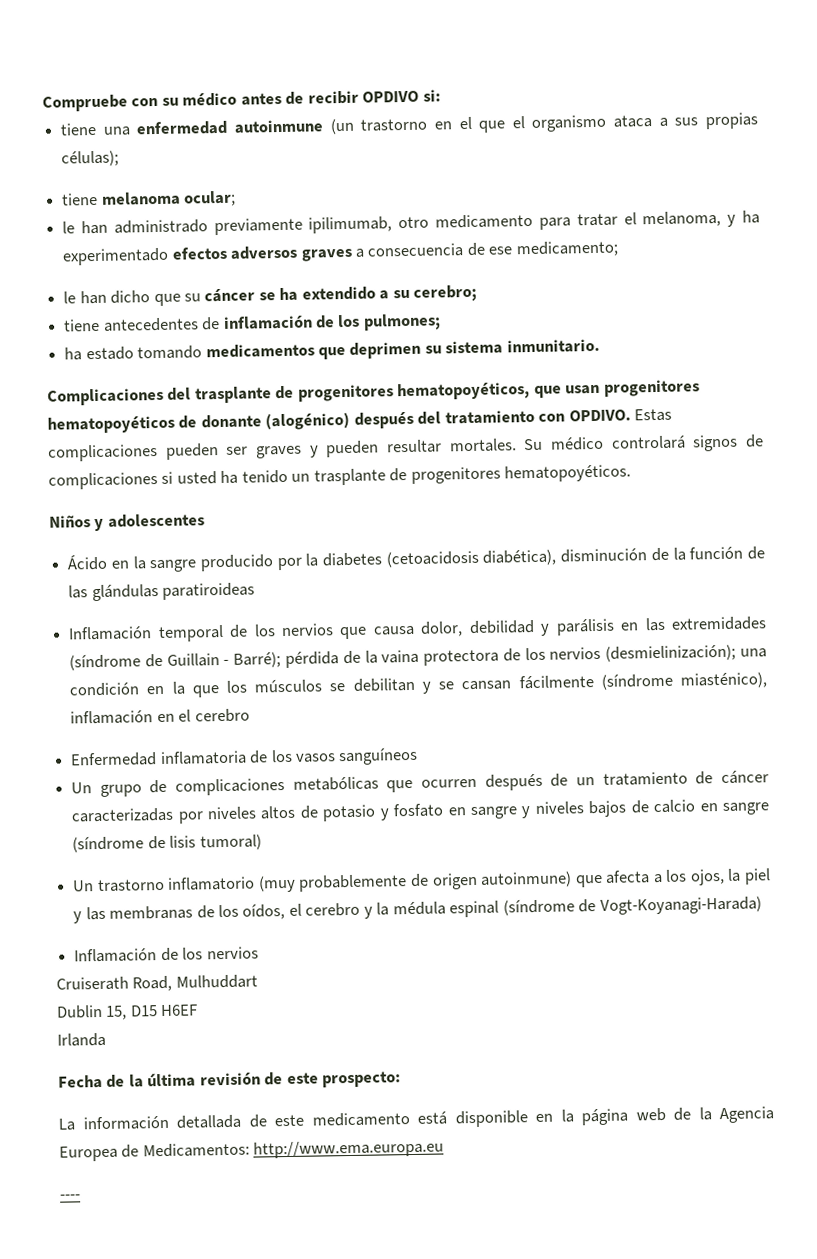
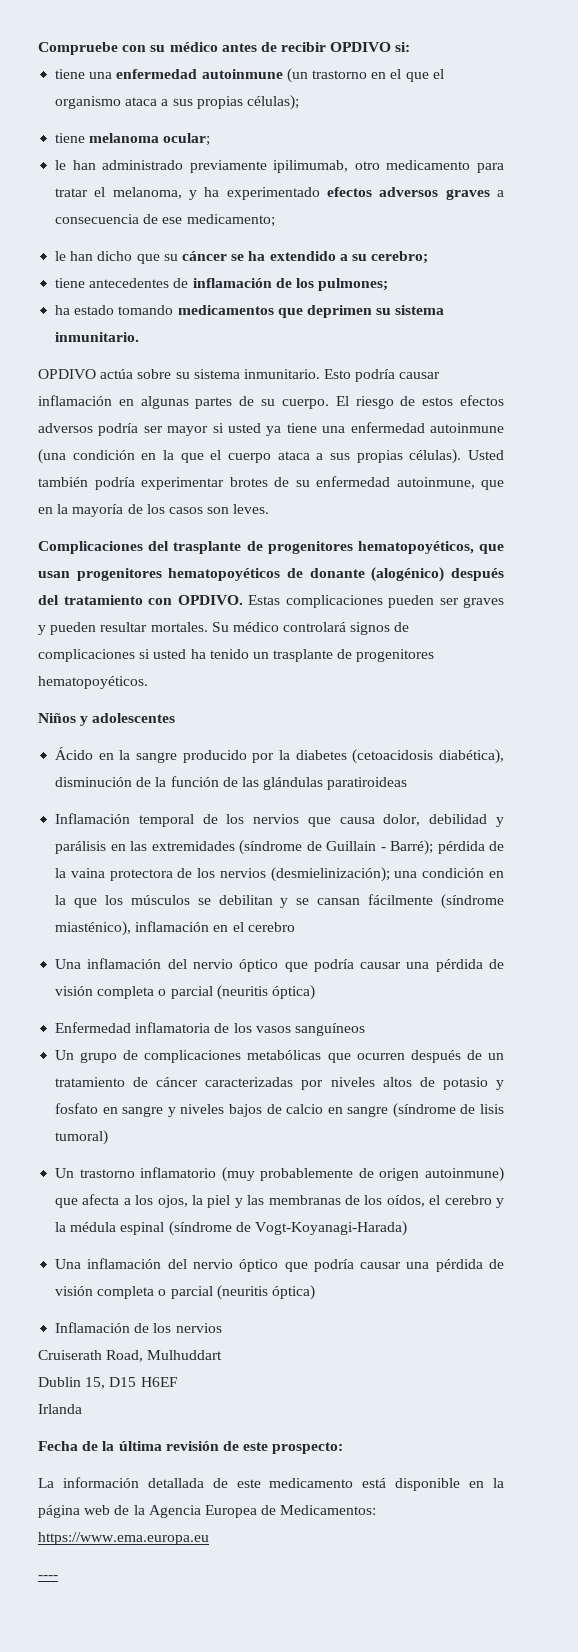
(600, 346) none -> [38,369,441,382] [38,395,504,409] [38,422,504,436] [38,449,505,464] [38,476,504,490] [38,504,270,517] // OPDIVO actúa sobre su sistema inmunitario. Esto podría causar inflamación en algunas partes de su cuerpo. El riesgo de estos efectos adversos podría ser mayor si usted ya tiene una enfermedad autoinmune (una condición en la que el cuerpo ataca a sus propias células). Usted también podría experimentar brotes de su enfermedad autoinmune, que en la mayoría de los casos son leves.
(250, 715) none -> [55,958,505,972] [55,985,315,1000] // Una inflamación del nervio óptico que podría causar una pérdida de visión completa o parcial (neuritis óptica)
(762, 905) none -> [55,1258,505,1272] [55,1285,315,1300] // Una inflamación del nervio óptico que podría causar una pérdida de visión completa o parcial (neuritis óptica)
[253,1139,445,1159] http://www.ema.europa.eu -> [38,1532,209,1545] https://www.ema.europa.eu

